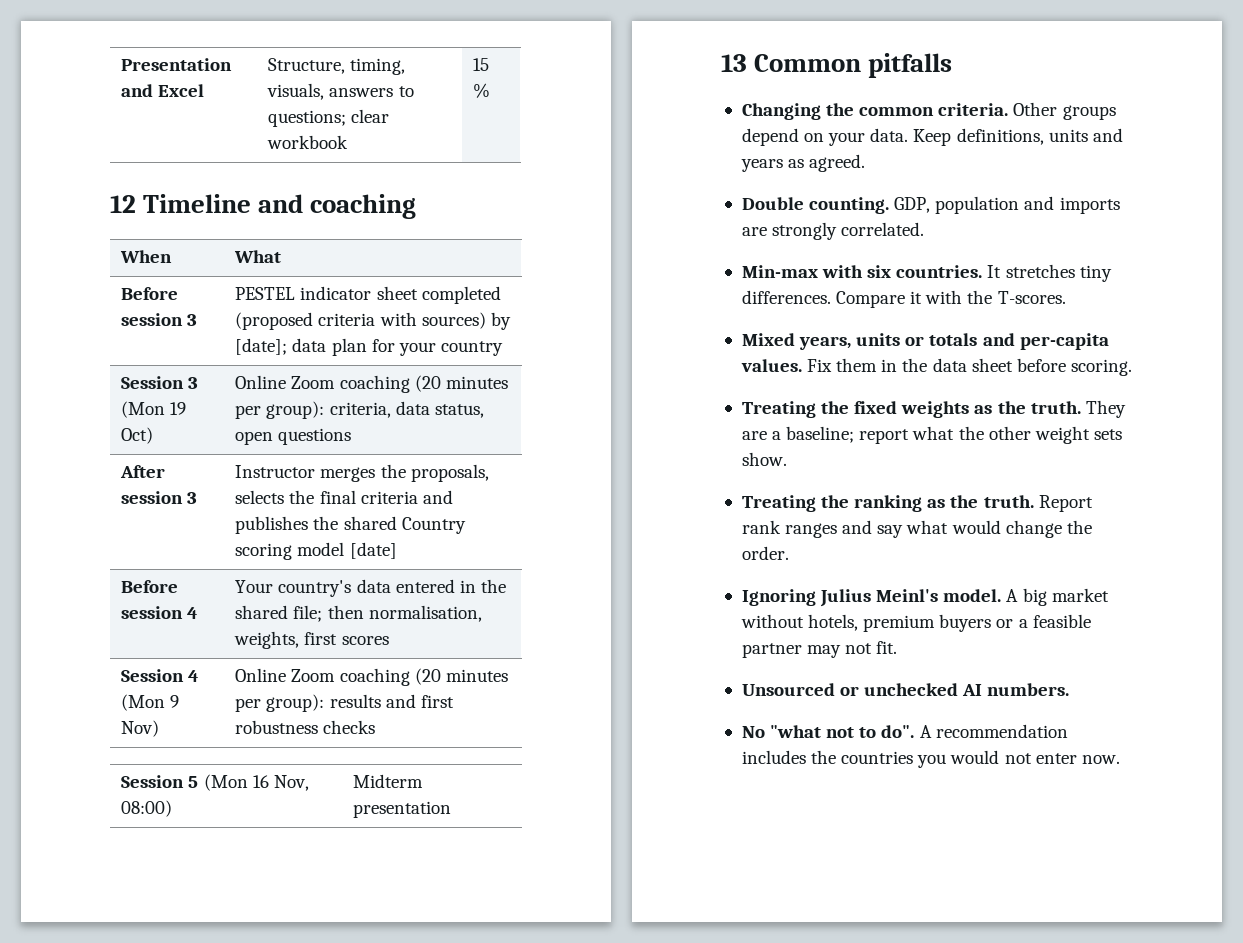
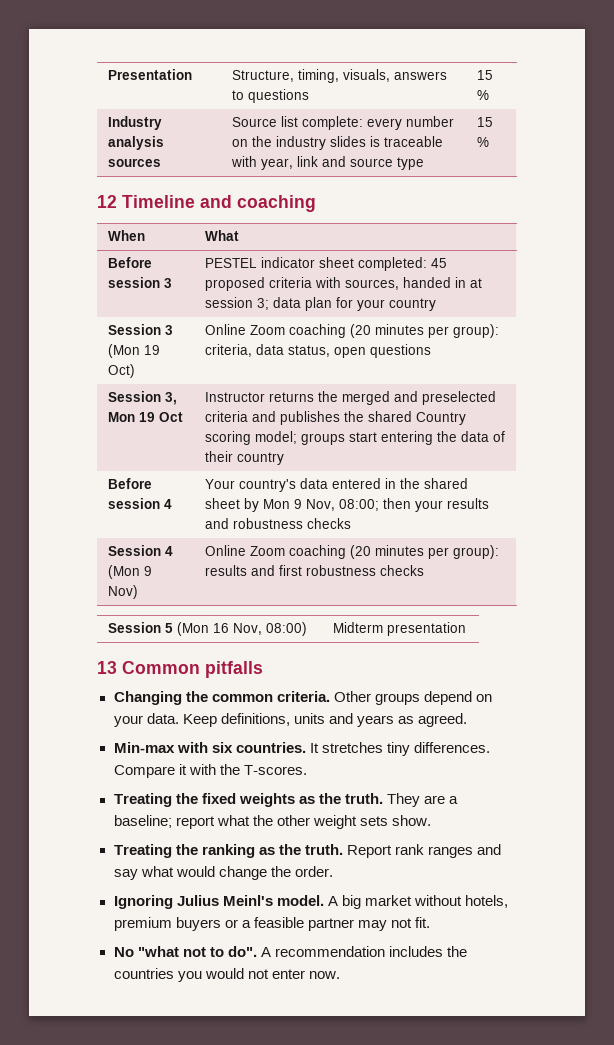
[121,84,205,97] and Excel -> (192, 74) none
[268,109,390,127] [267,135,349,149] questions; clear workbook -> [247,89,309,103] [476,70,493,80] [476,90,489,100] [107,116,162,130] [107,136,164,150] [107,158,161,167] [231,116,454,130] [231,136,443,150] [230,156,424,170] questions | 15 % // Industry analysis sources | Source list complete: every number on the industry slides is traceable with year, link and source type
[421,286,501,304] [235,312,511,330] [235,338,288,355] completed (proposed criteria with sources) by [date]; -> [357,257,447,271] [204,277,482,291] [204,297,269,310] completed: 45 proposed criteria with sources, handed in at session 3;
[120,465,166,478] [121,491,198,504] [235,464,489,482] [235,490,356,504] After session 3 | Instructor merges the proposals, selects the final -> [107,391,177,405] [107,412,183,422] [204,391,496,405] Session 3, Mon 19 Oct | Instructor returns the merged and preselected
[297,542,397,559] model [date] -> [254,431,505,445] [204,451,284,465] model; groups start entering the data of their country
[293,605,482,622] [234,631,389,649] file; then normalisation, weights, first scores -> [204,498,489,512] [204,518,351,529] sheet by Mon 9 Nov, 08:00; then your results and robustness checks
[741,196,1120,214] [741,222,925,240] // Double counting. GDP, population and imports are strongly correlated. -> (467, 720) none
[741,333,1109,350] [740,358,1132,376] // Mixed years, units or totals and per-capita values. Fix them in the data sheet before scoring. -> (307, 770) none
[741,683,1070,696] // Unsourced or unchecked AI numbers. -> (430, 922) none

